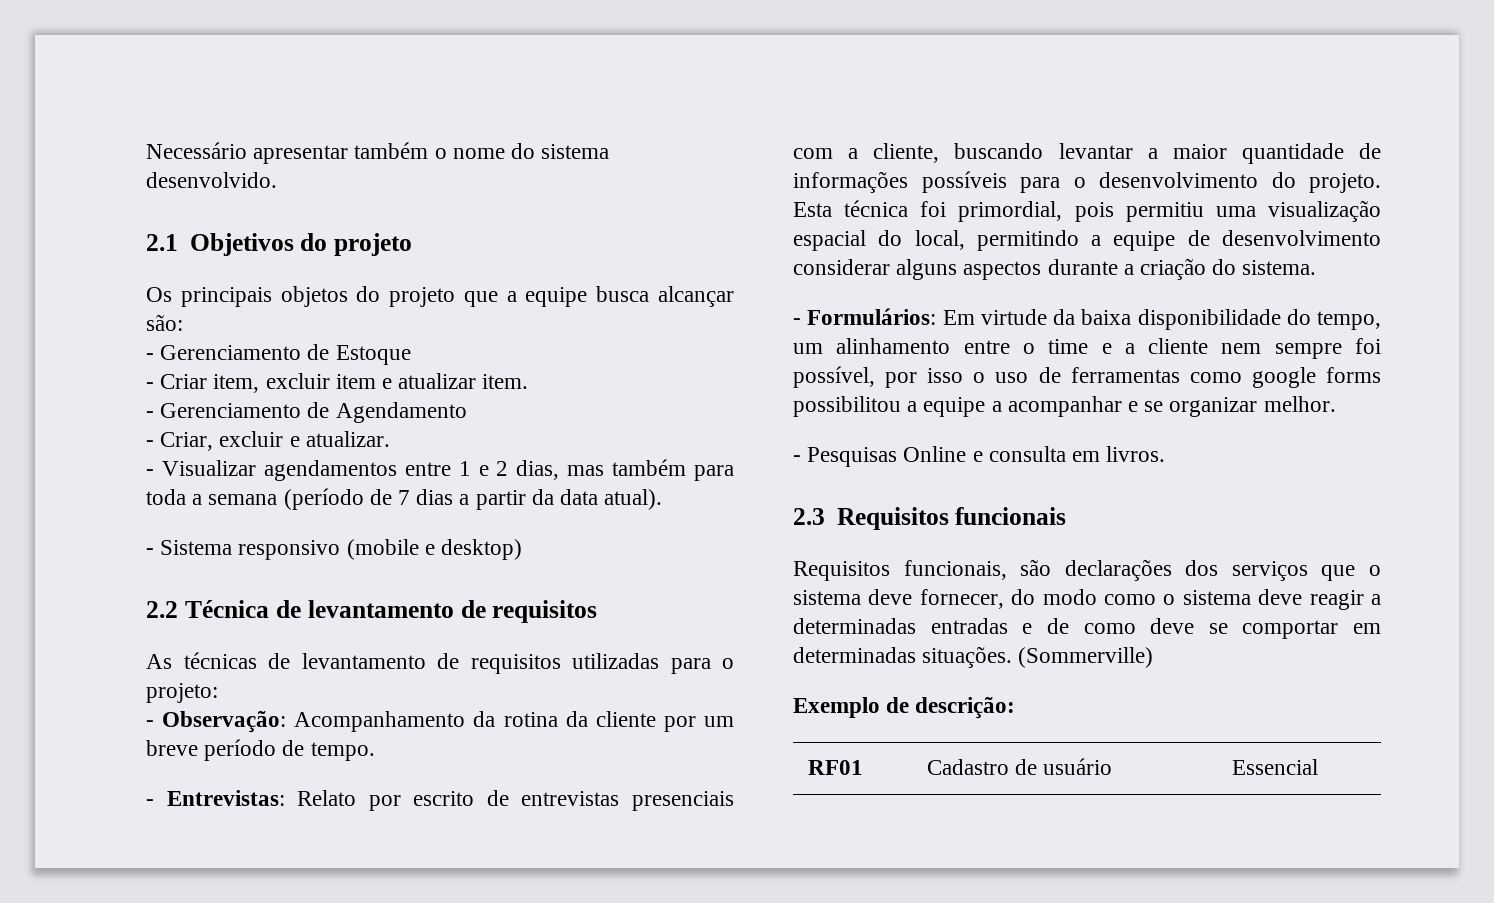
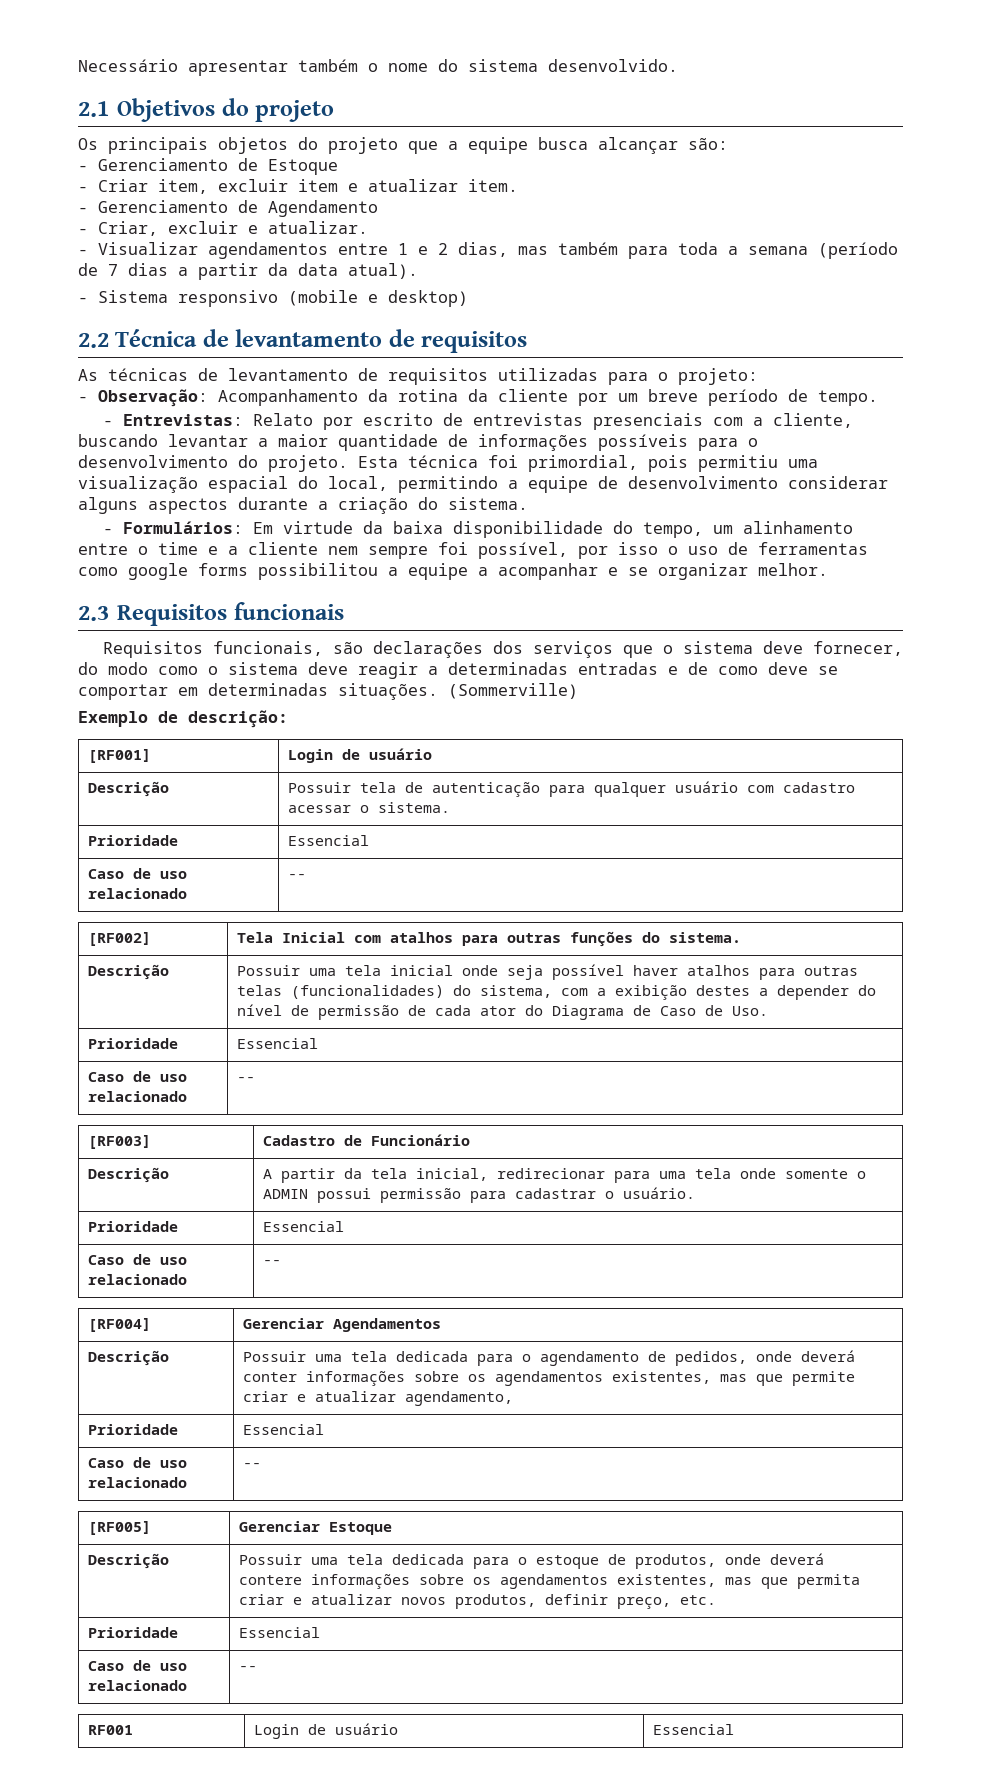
[793,446,1166,467] // - Pesquisas Online e consulta em livros. -> (828, 569) none
[807,760,863,775] [926,759,1009,775] RF01 | Cadastro -> [87,749,151,763] [287,748,432,763] [87,781,169,797] [287,781,855,797] [287,802,450,813] [87,835,178,846] [287,835,369,846] [87,868,187,879] [87,888,187,899] [287,874,306,879] [87,932,151,946] [236,931,741,947] [87,964,169,980] [236,964,858,980] [236,985,876,1000] [236,1004,768,1020] [87,1038,178,1049] [236,1038,318,1049] [87,1071,187,1082] [87,1091,187,1102] [236,1077,255,1082] [87,1135,151,1149] [262,1134,470,1146] [87,1167,169,1183] [262,1168,866,1183] [262,1187,695,1203] [87,1221,178,1232] [262,1221,344,1232] [87,1254,187,1265] [87,1274,187,1285] [262,1260,281,1265] [87,1318,151,1332] [242,1318,441,1332] [87,1350,169,1366] [242,1350,855,1366] [242,1371,855,1386] [242,1391,513,1406] [87,1424,178,1435] [242,1424,324,1435] [87,1457,187,1468] [87,1477,187,1488] [242,1463,261,1468] [87,1521,151,1535] [238,1521,392,1535] [87,1553,169,1569] [238,1553,824,1569] [238,1574,860,1589] [238,1594,716,1609] [87,1627,178,1638] [238,1627,320,1638] [87,1660,187,1671] [87,1680,187,1691] [238,1666,257,1671] [87,1725,133,1735] [253,1724,299,1739] [RF001] | Login de usuário // Descrição | Possuir tela de autenticação para qualquer usuário com cadastro acessar o sistema. // Prioridade | Essencial // Caso de uso relacionado | -- // [RF002] | Tela Inicial com atalhos para outras funções do sistema. // Descrição | Possuir uma tela inicial onde seja possível haver atalhos para outras telas (funcionalidades) do sistema, com a exibição destes a depender do nível de permissão de cada ator do Diagrama de Caso de Uso. // Prioridade | Essencial // Caso de uso relacionado | -- // [RF003] | Cadastro de Funcionário // Descrição | A partir da tela inicial, redirecionar para uma tela onde somente o ADMIN possui permissão para cadastrar o usuário. // Prioridade | Essencial // Caso de uso relacionado | -- // [RF004] | Gerenciar Agendamentos // Descrição | Possuir uma tela dedicada para o agendamento de pedidos, onde deverá conter informações sobre os agendamentos existentes, mas que permite criar e atualizar agendamento, // Prioridade | Essencial // Caso de uso relacionado | -- // [RF005] | Gerenciar Estoque // Descrição | Possuir uma tela dedicada para o estoque de produtos, onde deverá contere informações sobre os agendamentos existentes, mas que permita criar e atualizar novos produtos, definir preço, etc. // Prioridade | Essencial // Caso de uso relacionado | -- // RF001 | Login

